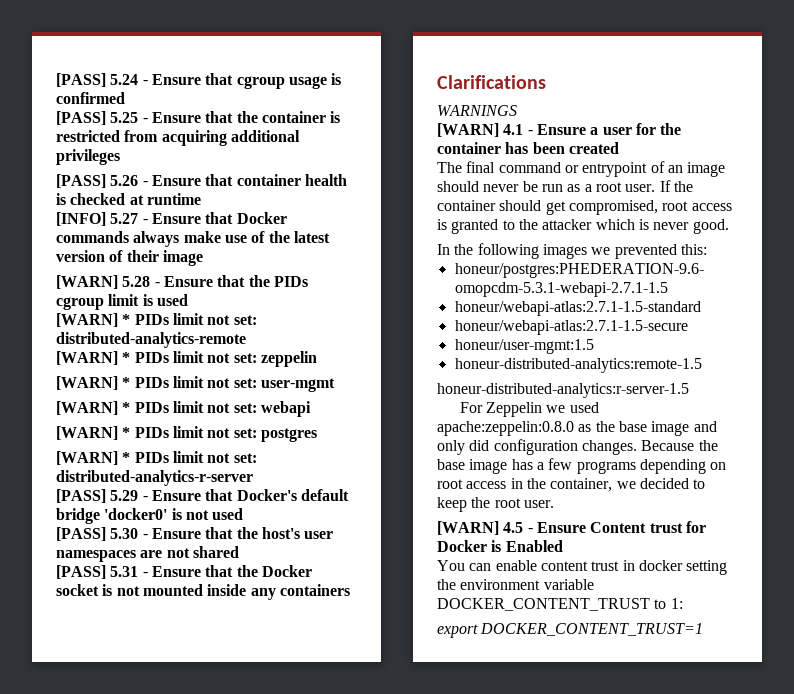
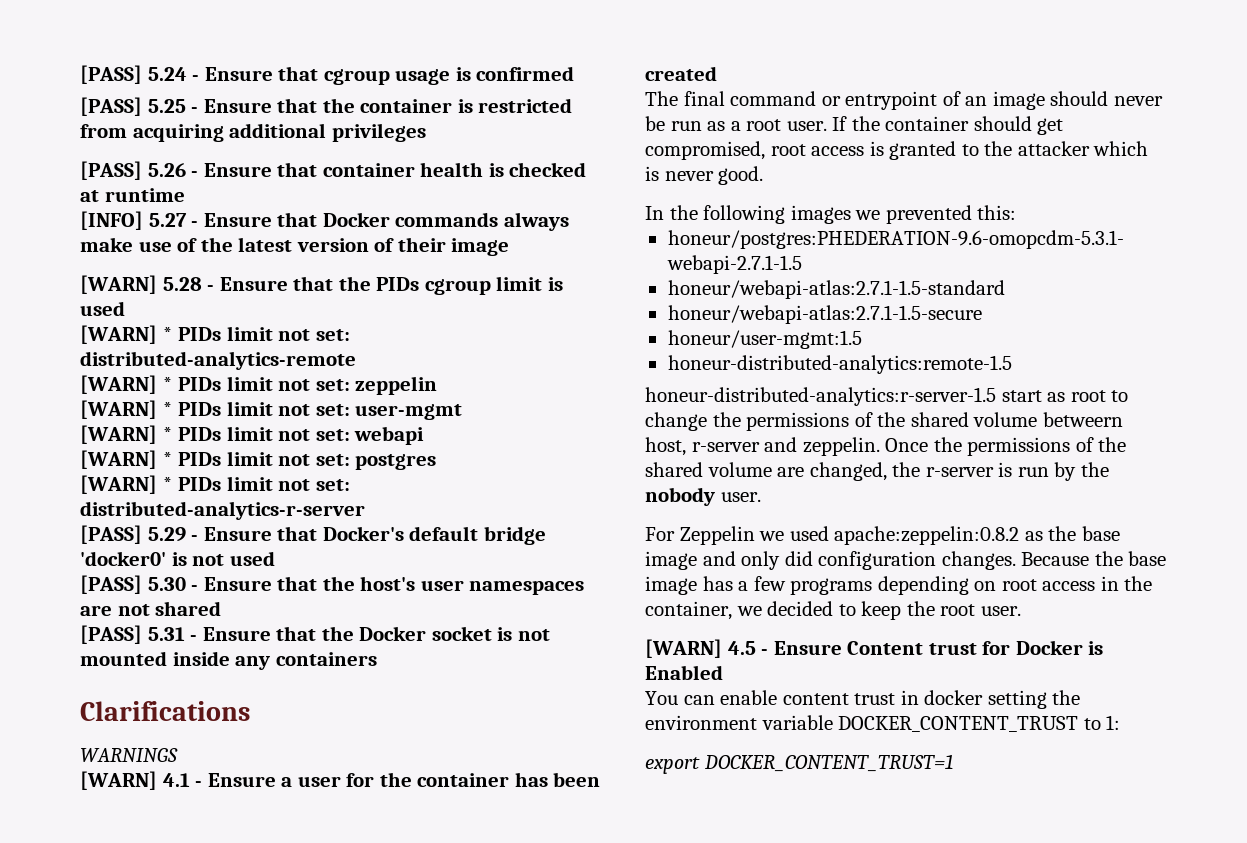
(689, 390) none -> [1001,390,1129,402] [645,412,1123,431] [645,437,1127,456] [645,462,1109,481] [645,487,761,506] start as root to change the permissions of the shared volume betweern host, r-server and zeppelin. Once the permissions of the shared volume are changed, the r-server is run by the nobody user.
[437,421,574,436] apache:zeppelin:0.8.0 -> [834,526,1020,545] apache:zeppelin:0.8.2

